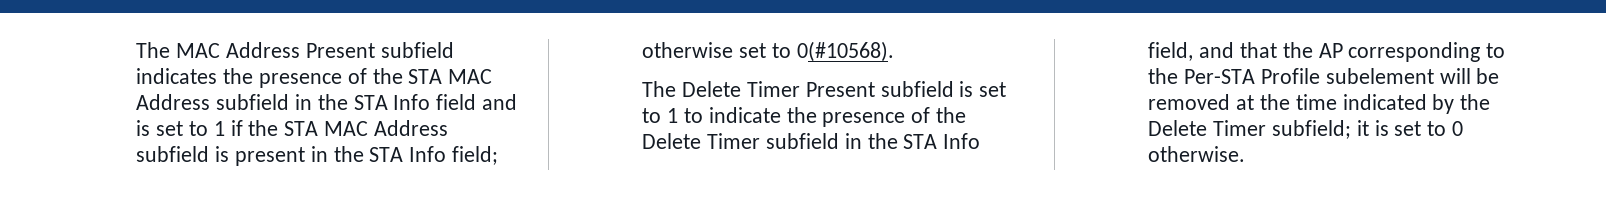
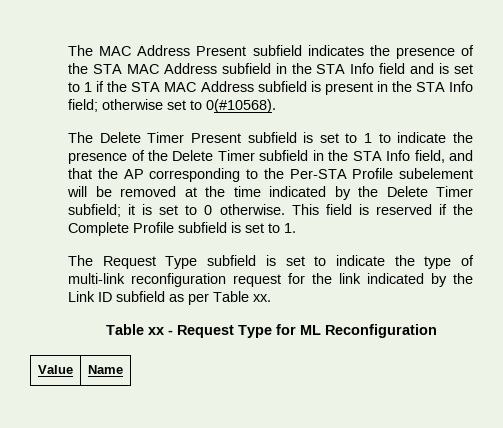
(1246, 154) none -> [291,204,473,215] [68,222,297,236] [68,255,474,269] [68,273,473,287] [68,291,272,305] [106,324,438,338] [38,365,73,374] [88,365,123,374] This field is reserved if the Complete Profile subfield is set to 1. // The Request Type subfield is set to indicate the type of multi-link reconfiguration request for the link indicated by the Link ID subfield as per Table xx. // Table xx - Request Type for ML Reconfiguration // Value | Name

